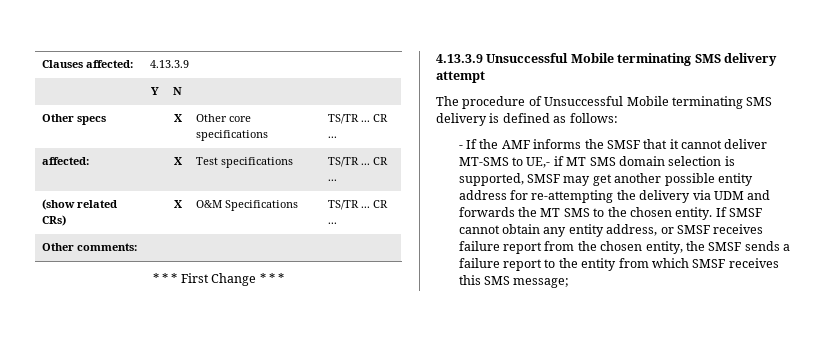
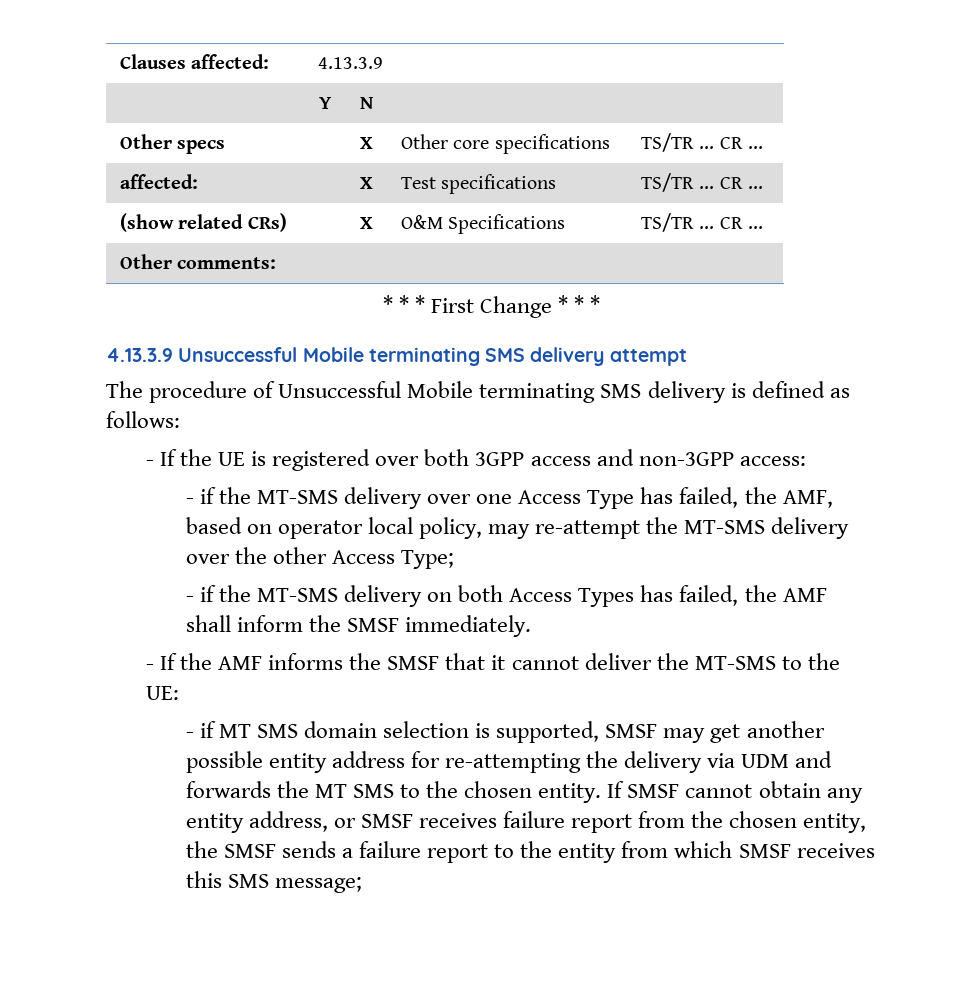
(618, 118) none -> [145,449,806,471] [185,487,833,509] [185,517,850,539] [185,547,454,569] [185,585,827,607] [185,615,531,637] // - If the UE is registered over both 3GPP access and non-3GPP access: // - if the MT-SMS delivery over one Access Type has failed, the AMF, based on operator local policy, may re-attempt the MT-SMS delivery over the other Access Type; // - if the MT-SMS delivery on both Access Types has failed, the AMF shall inform the SMSF immediately.
(768, 144) none -> [656,653,689,670] the
[526,157,551,168] UE,- -> [807,653,840,670] [145,686,179,700] [185,732,194,738] the UE: // -

